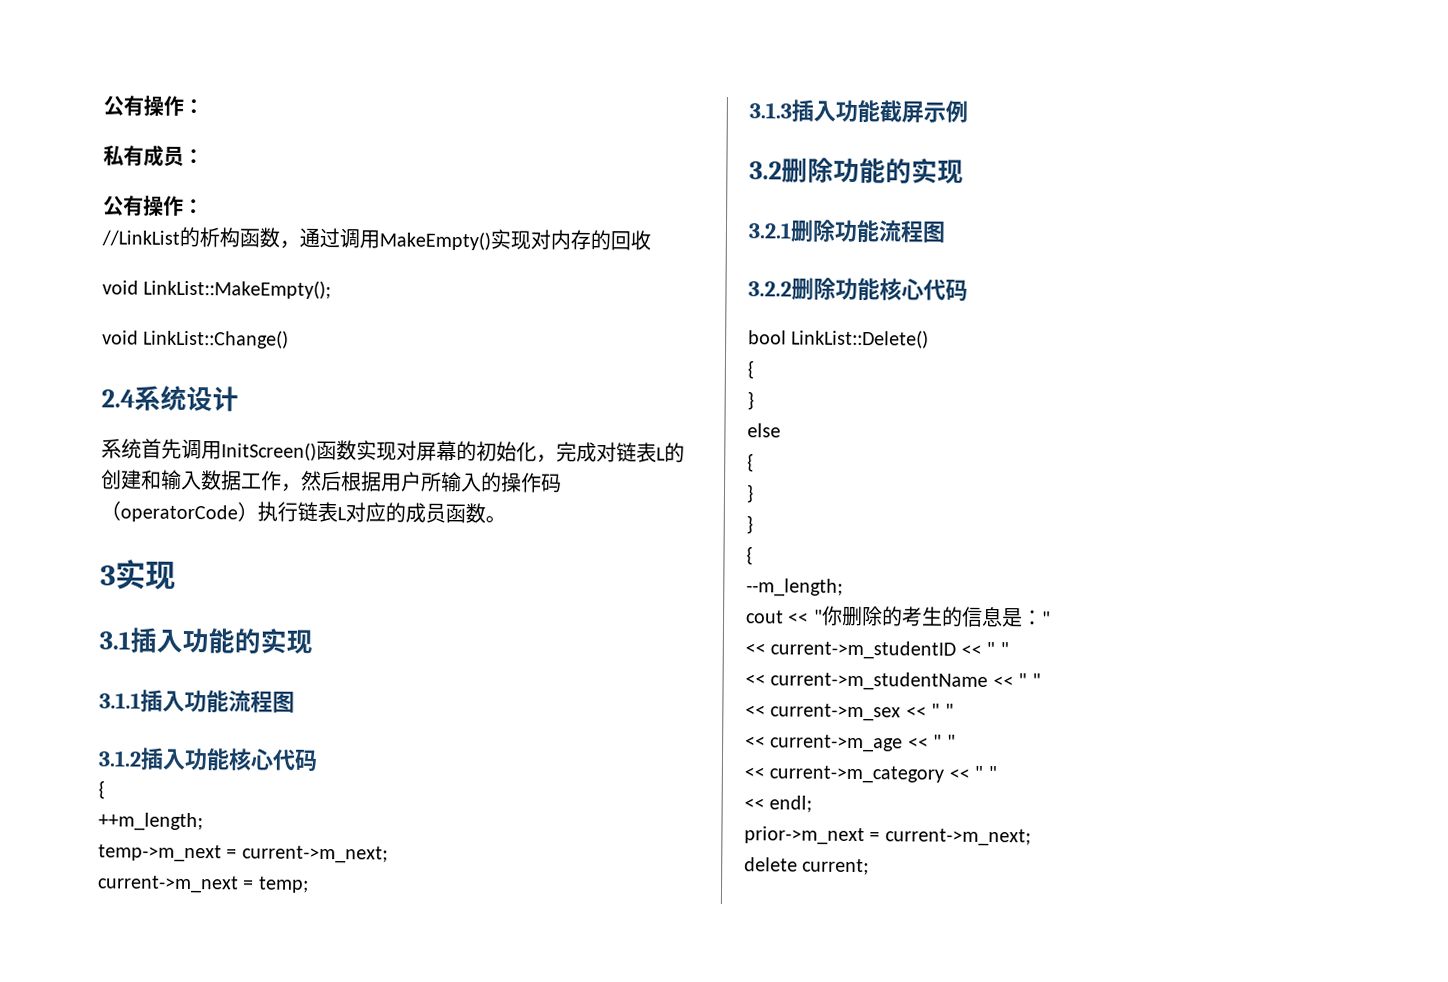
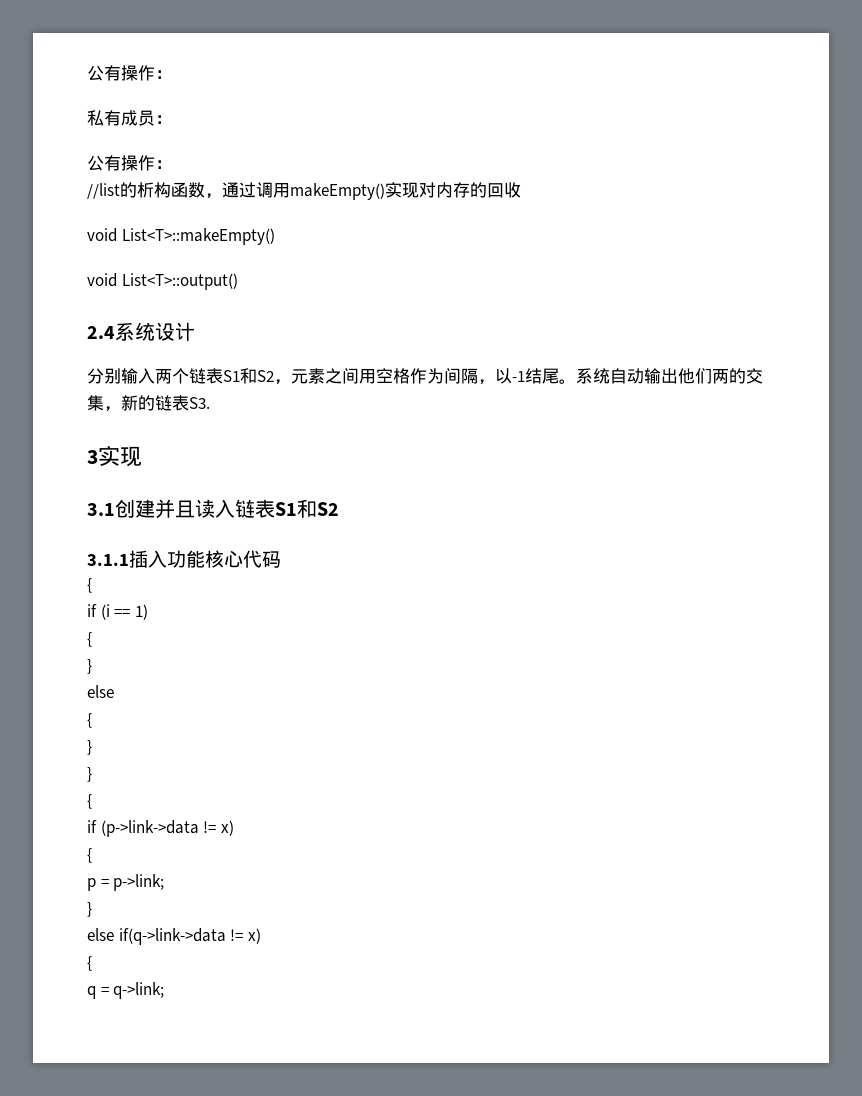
[101,230,180,246] //LinkList -> [87,183,120,199] //list
[379,231,491,251] MakeEmpty() -> [290,183,385,200] makeEmpty()
[143,279,332,300] [102,329,290,349] LinkList::MakeEmpty(); // void LinkList::Change() -> [121,228,275,245] [87,273,238,290] List<T>::makeEmpty() // void List<T>::output()
[101,438,685,463] [100,469,562,493] [100,500,506,524] [100,559,176,590] [99,627,313,654] 系统首先调用InitScreen()函数实现对屏幕的初始化，完成对链表L的创建和输入数据工作，然后根据用户所输入的操作码（operatorCode）执行链表L对应的成员函数。 // 3实现 // 3.1插入功能的实现 -> [87,368,763,385] [87,395,210,412] [87,446,142,467] [87,499,339,519] 分别输入两个链表S1和S2，元素之间用空格作为间隔，以-1结尾。系统自动输出他们两的交集，新的链表S3. // 3实现 // 3.1创建并且读入链表S1和S2
[228,690,295,713] [98,747,230,771] 流程图 // 3.1.2插入功能 -> (205, 559) none
[98,812,203,832] [98,844,388,864] [97,875,309,894] [749,99,968,123] [749,157,964,184] [748,219,946,243] [748,277,968,302] [748,329,930,349] ++m_length; // temp->m_next = current->m_next; // current->m_next = temp; // 3.1.3插入功能截屏示例 // 3.2删除功能的实现 // 3.2.1删除功能流程图 // 3.2.2删除功能核心代码 // bool LinkList::Delete() -> [87,604,148,620] if (i == 1)
[746,578,843,597] [746,605,1051,628] [745,640,1009,660] [745,671,1041,691] [745,703,954,722] [745,734,956,753] [744,765,997,784] [744,795,813,813] [744,826,1031,847] [744,857,870,876] --m_length; // cout << "你删除的考生的信息是：" // << current->m_studentID << " " // << current->m_studentName << " " // << current->m_sex << " " // << current->m_age << " " // << current->m_category << " " // << endl; // prior->m_next = current->m_next; // delete current; -> [87,820,234,837] [87,848,92,863] [87,874,165,891] [87,902,92,917] [87,928,261,945] [87,956,92,971] [87,982,165,999] if (p->link->data != x) // { // p = p->link; // } // else if(q->link->data != x) // { // q = q->link;

